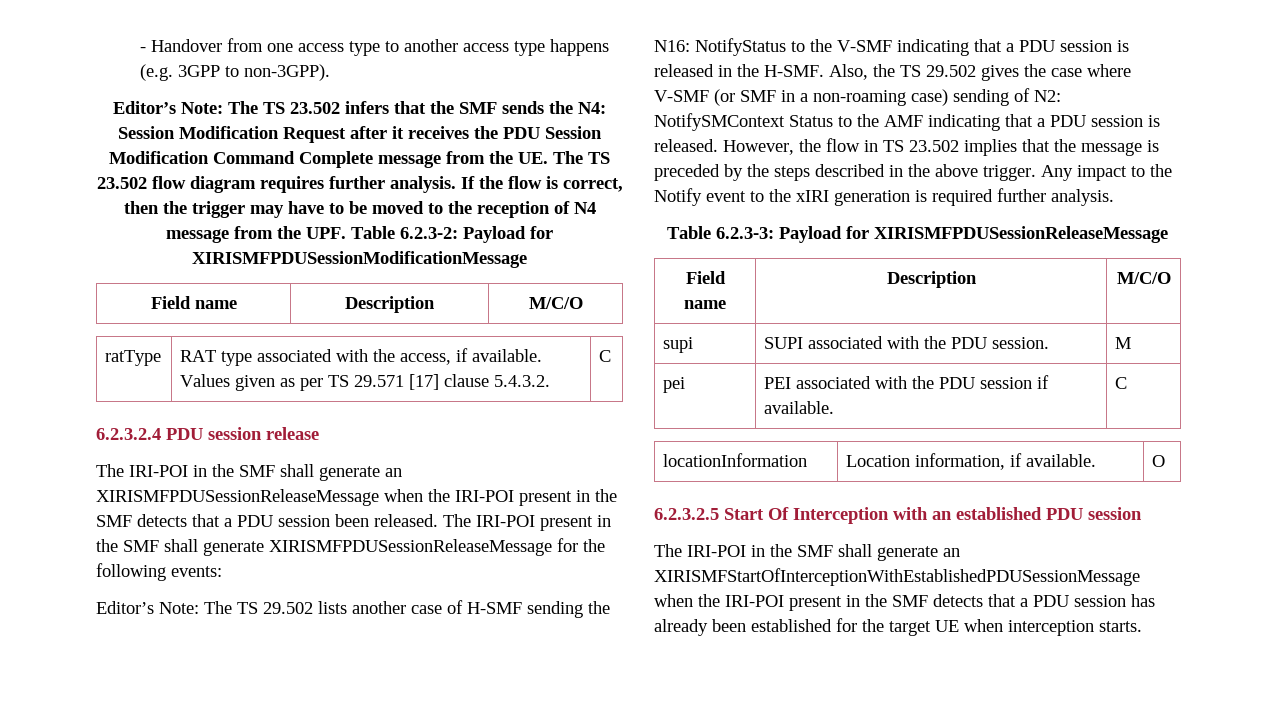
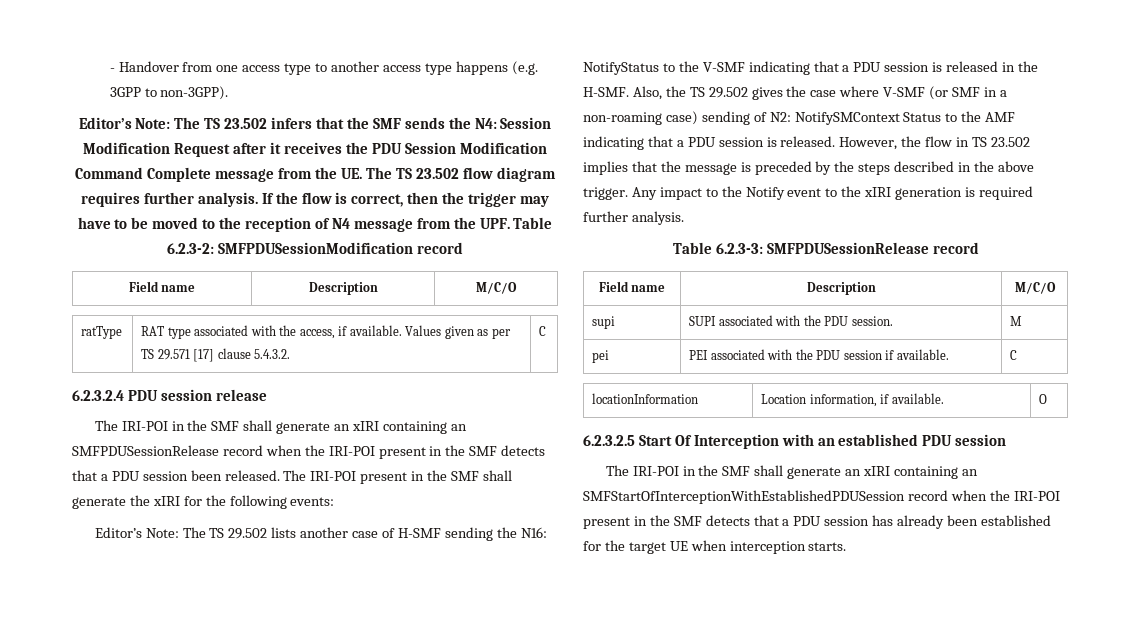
[463,226,553,243] [192,251,527,268] Payload for XIRISMFPDUSessionModificationMessage -> [218,242,463,254] SMFPDUSessionModification record
[96,489,379,506] XIRISMFPDUSessionReleaseMessage -> [352,421,467,434] [72,445,263,456] xIRI containing an SMFPDUSessionRelease record
[269,539,552,556] XIRISMFPDUSessionReleaseMessage -> [129,495,180,506] the xIRI
[779,226,1168,243] Payload for XIRISMFPDUSessionReleaseMessage -> [766,242,979,254] SMFPDUSessionRelease record
[654,568,1140,586] XIRISMFStartOfInterceptionWithEstablishedPDUSessionMessage -> [863,466,978,479] [583,490,948,504] xIRI containing an SMFStartOfInterceptionWithEstablishedPDUSession record

